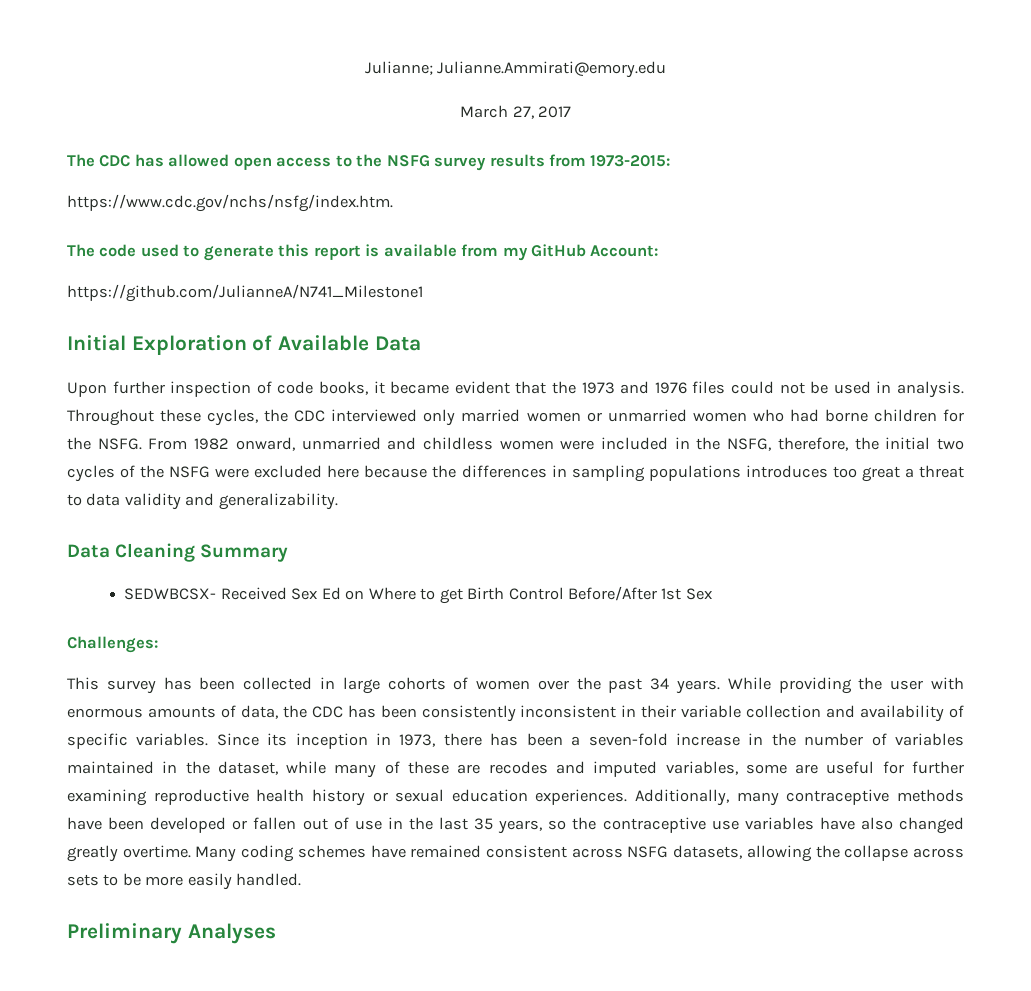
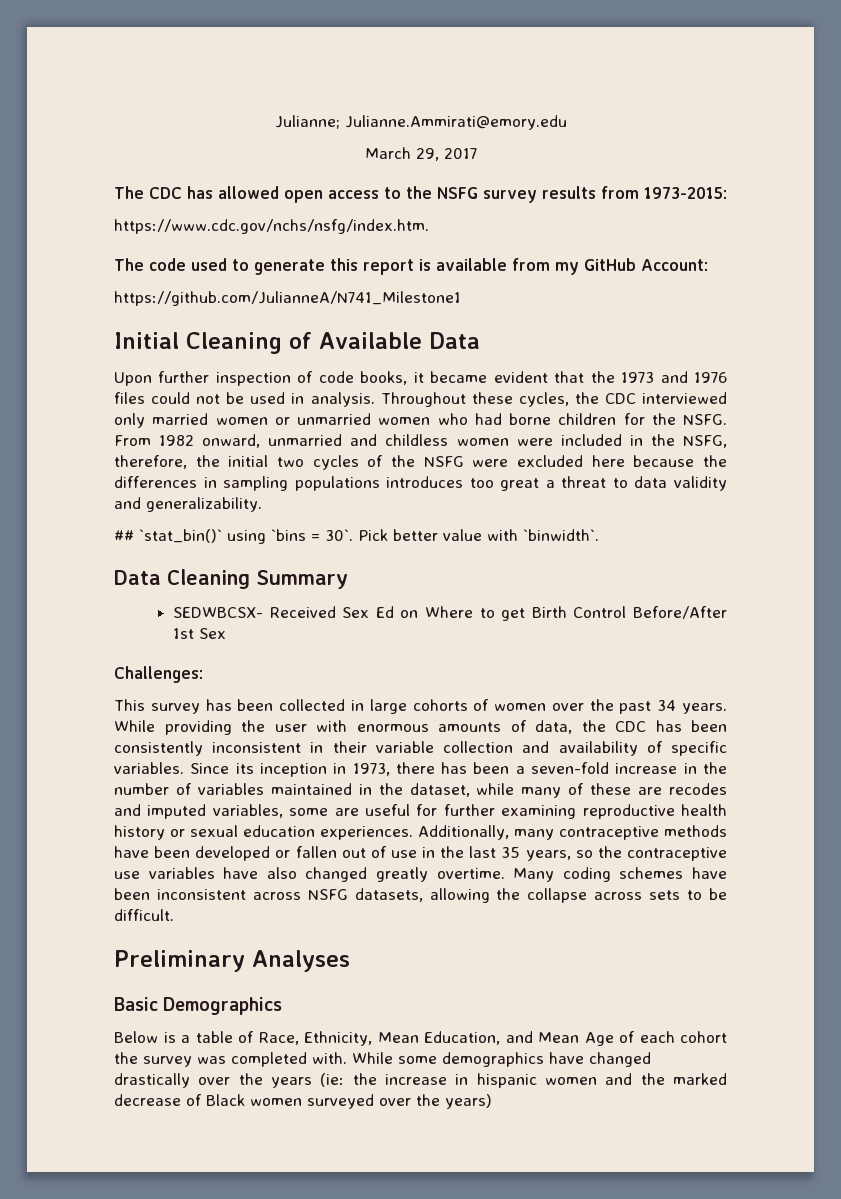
[512,106,534,119] 27, -> [415,148,439,161] 29,
[131,335,247,355] Exploration -> [186,332,282,354] Cleaning
(338, 501) none -> [114,529,599,544] // ## `stat_bin()` using `bins = 30`. Pick better value with `binwidth`.
[410,845,567,858] remained consistent -> [114,888,246,900] been inconsistent
[145,873,302,890] more easily handled. -> [114,909,174,921] difficult.
(276, 933) none -> [114,997,283,1015] [114,1031,727,1046] [114,1052,651,1067] [114,1073,727,1088] [114,1094,492,1109] // Basic Demographics // Below is a table of Race, Ethnicity, Mean Education, and Mean Age of each cohort the survey was completed with. While some demographics have changed drastically over the years (ie: the increase in hispanic women and the marked decrease of Black women surveyed over the years)

